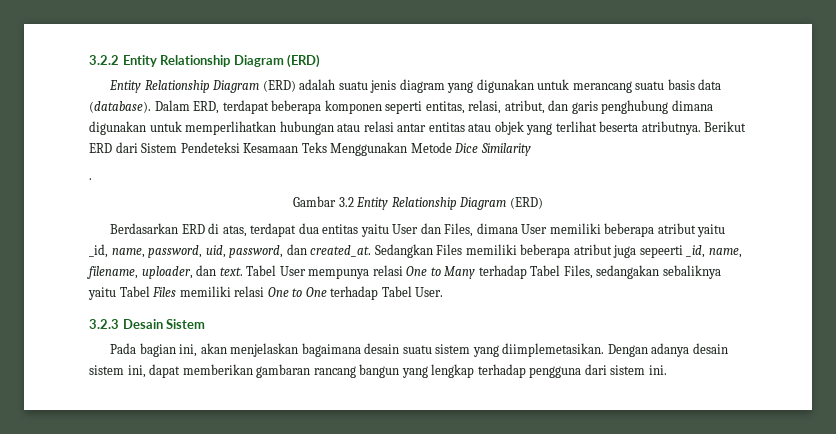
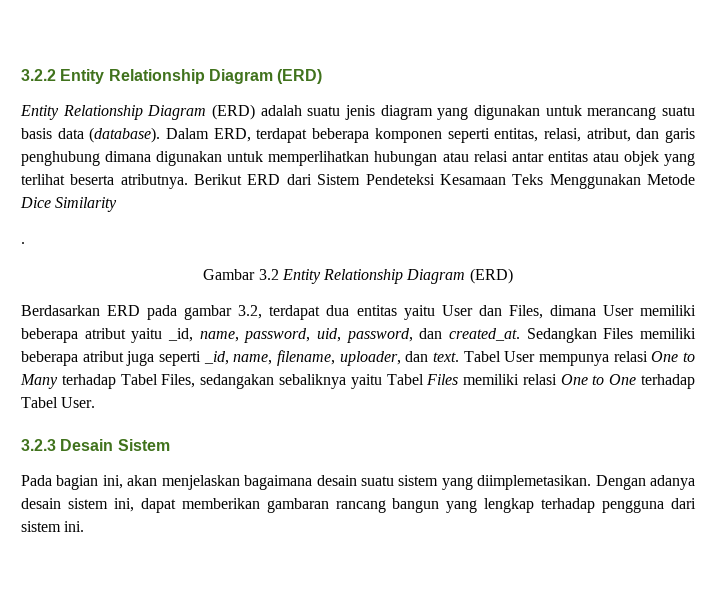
[208,223,247,237] di atas, -> [147,305,263,320] pada gambar 3.2,
[639,245,683,258] sepeerti -> [159,351,201,366] seperti

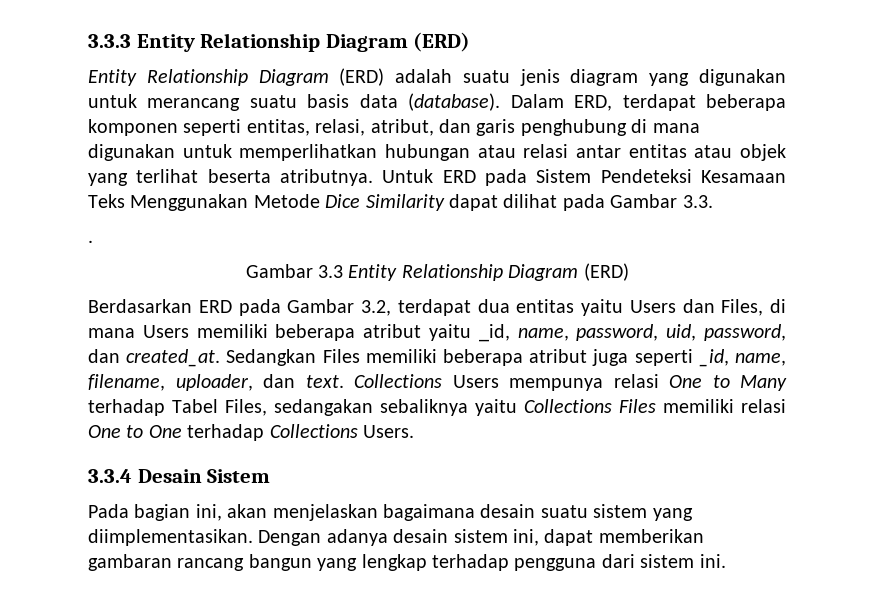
[21,69,56,81] 3.2.2 -> [88,34,131,48] 3.3.3
[105,151,152,162] dimana -> [631,119,700,133] di mana
[194,174,312,185] Berikut ERD dari -> [382,169,527,186] Untuk ERD pada
(118, 204) none -> [449,194,713,211] dapat dilihat pada Gambar 3.3.
[258,269,279,280] 3.2 -> [317,265,343,278] 3.3
[184,305,233,320] gambar -> [287,299,355,313] Gambar
[441,305,473,316] User -> [629,300,676,313] Users
[549,305,634,316] dimana User -> [770,299,786,313] [88,325,189,338] di mana Users
[463,351,536,362] Tabel User -> [354,374,499,388] Collections Users
[386,374,424,385] Tabel -> [524,399,612,413] Collections
[21,397,96,408] [21,439,56,451] Tabel User. // 3.2.3 -> [269,424,414,438] [88,469,132,483] Collections Users. // 3.3.4
[477,475,592,490] diimplemetasikan. -> [88,529,253,546] diimplementasikan.

